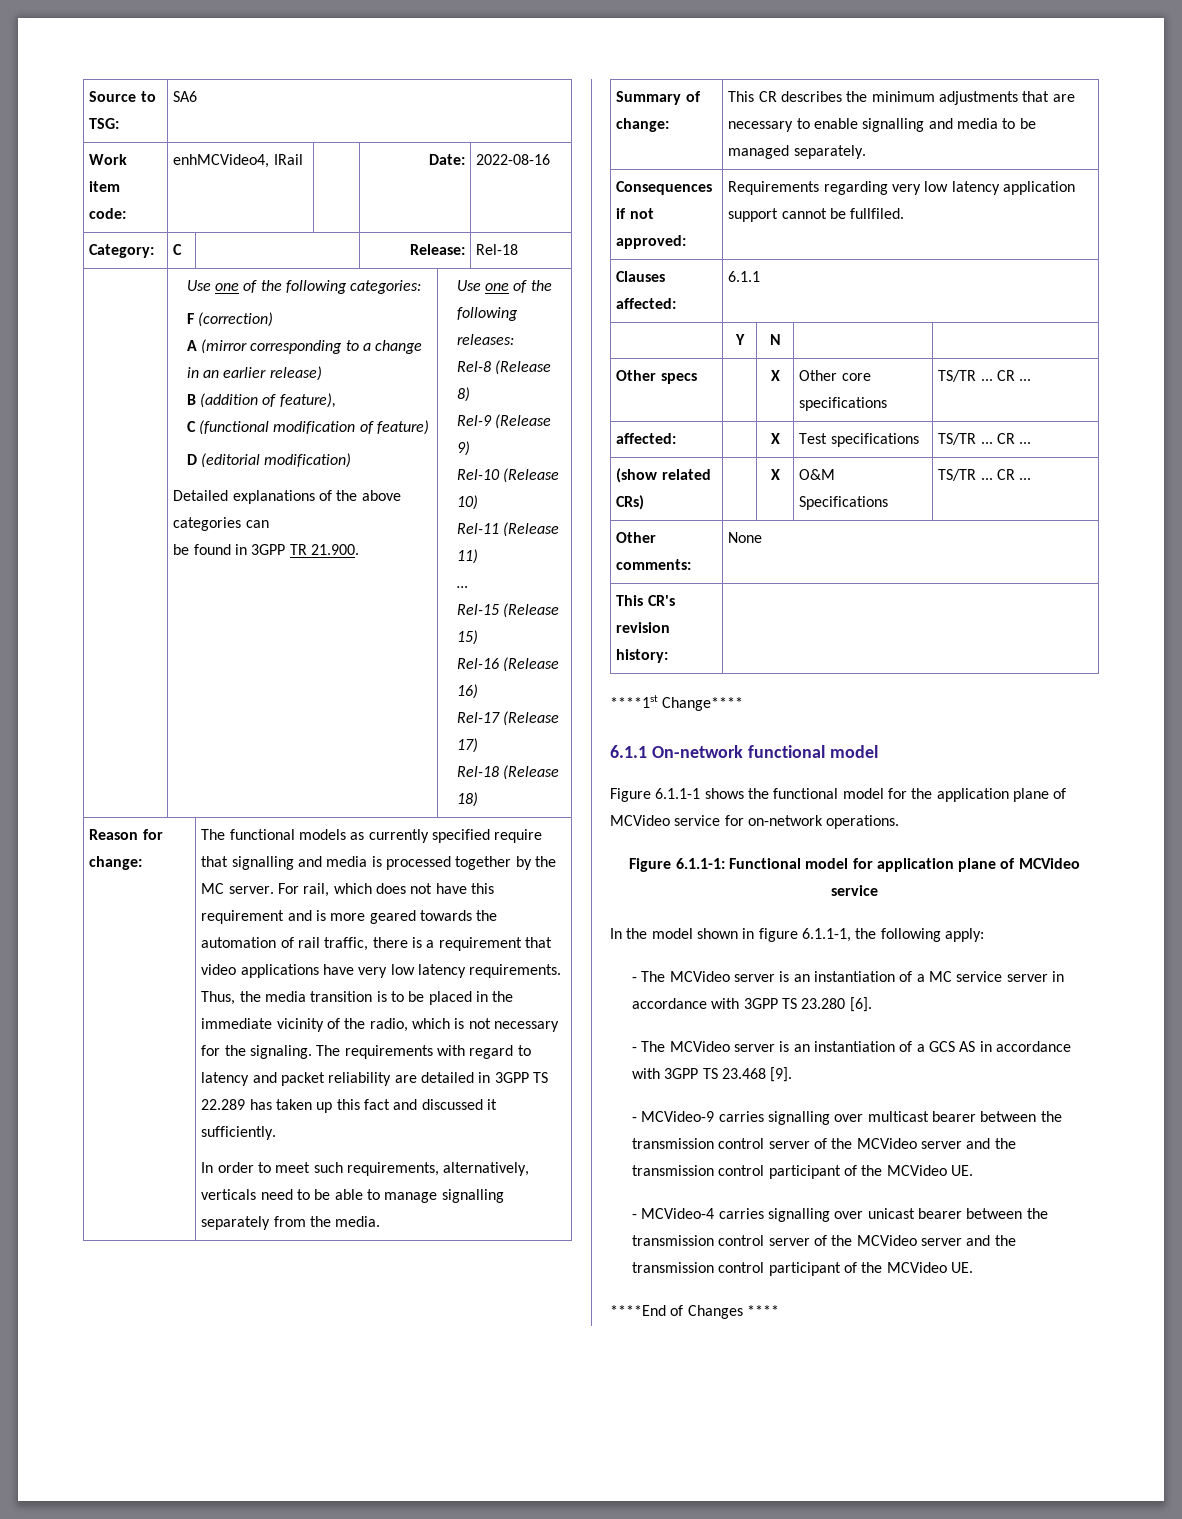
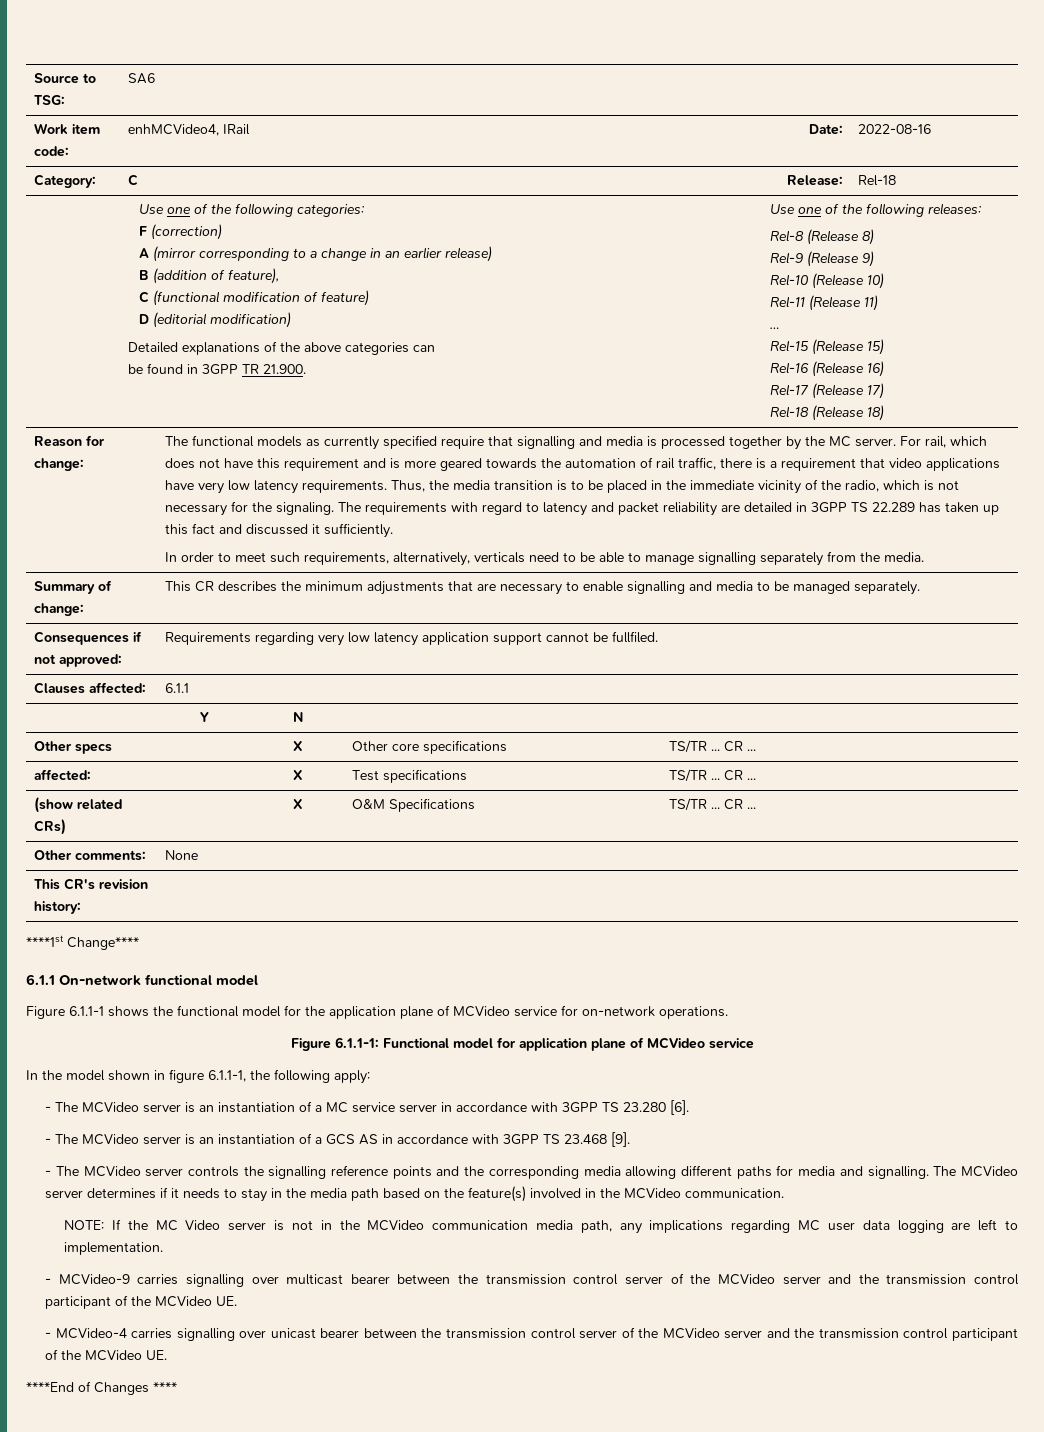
(793, 1074) none -> [45,1165,1019,1179] [45,1186,785,1202] [64,1219,1019,1234] [64,1242,164,1255] // - The MCVideo server controls the signalling reference points and the corresponding media allowing different paths for media and signalling. The MCVideo server determines if it needs to stay in the media path based on the feature(s) involved in the MCVideo communication. // NOTE: If the MC Video server is not in the MCVideo communication media path, any implications regarding MC user data logging are left to implementation.

